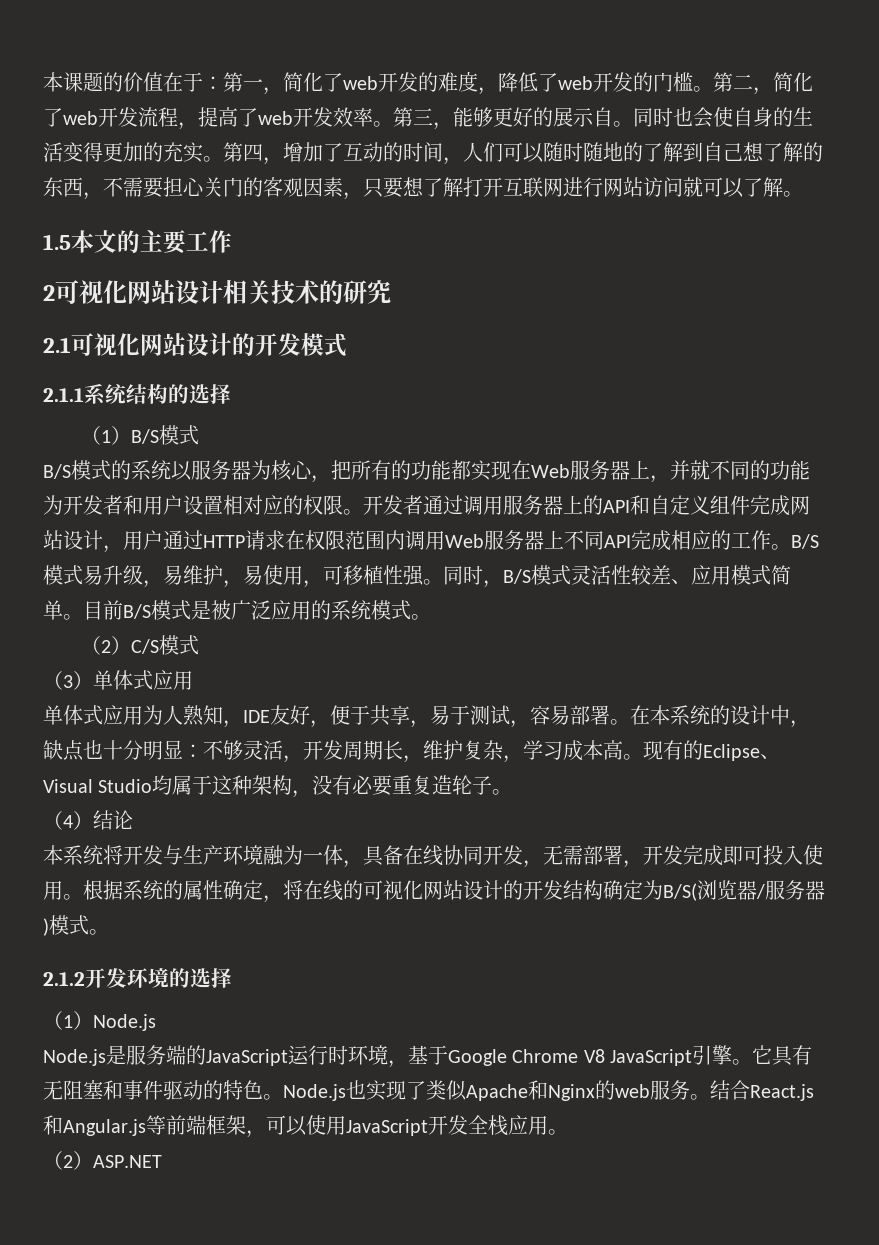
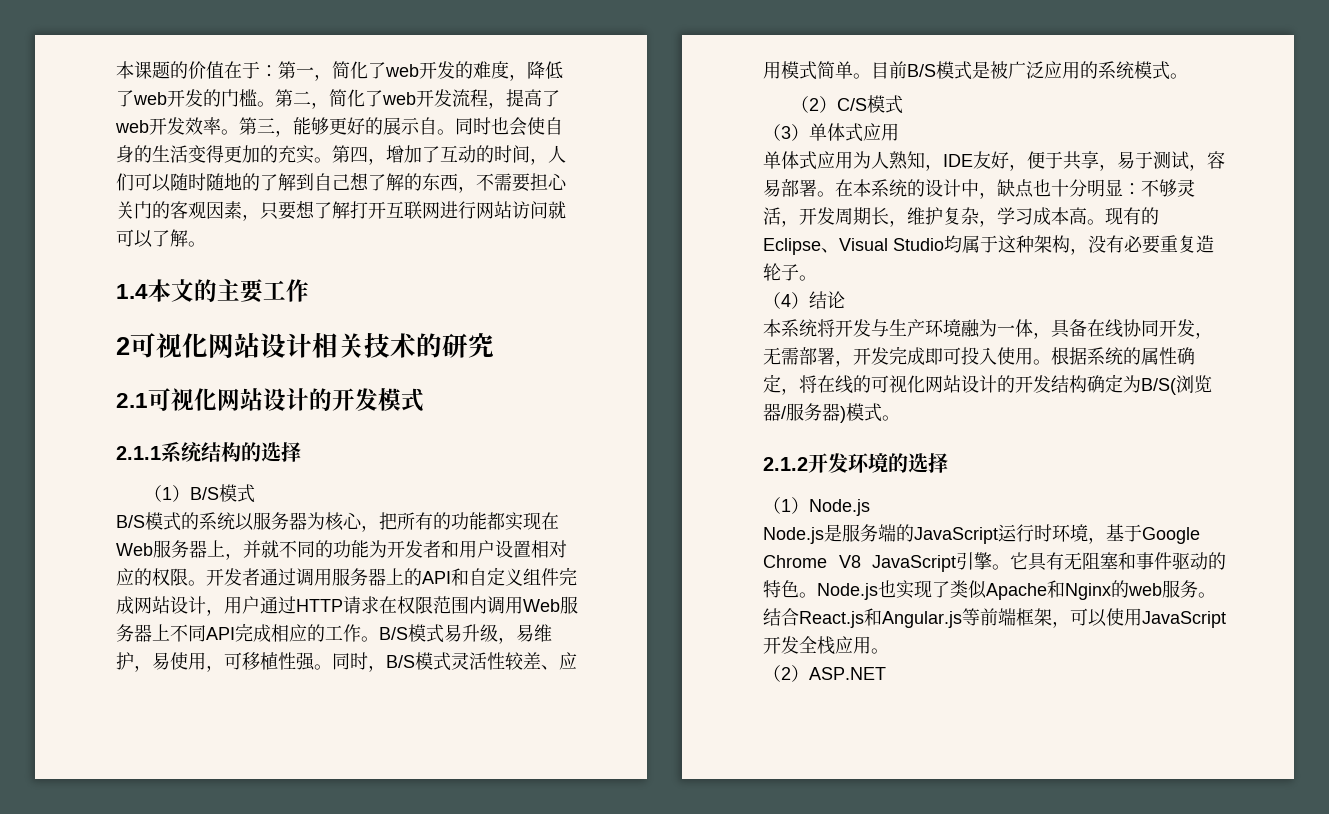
[43,234,71,250] 1.5 -> [116,284,148,299] 1.4

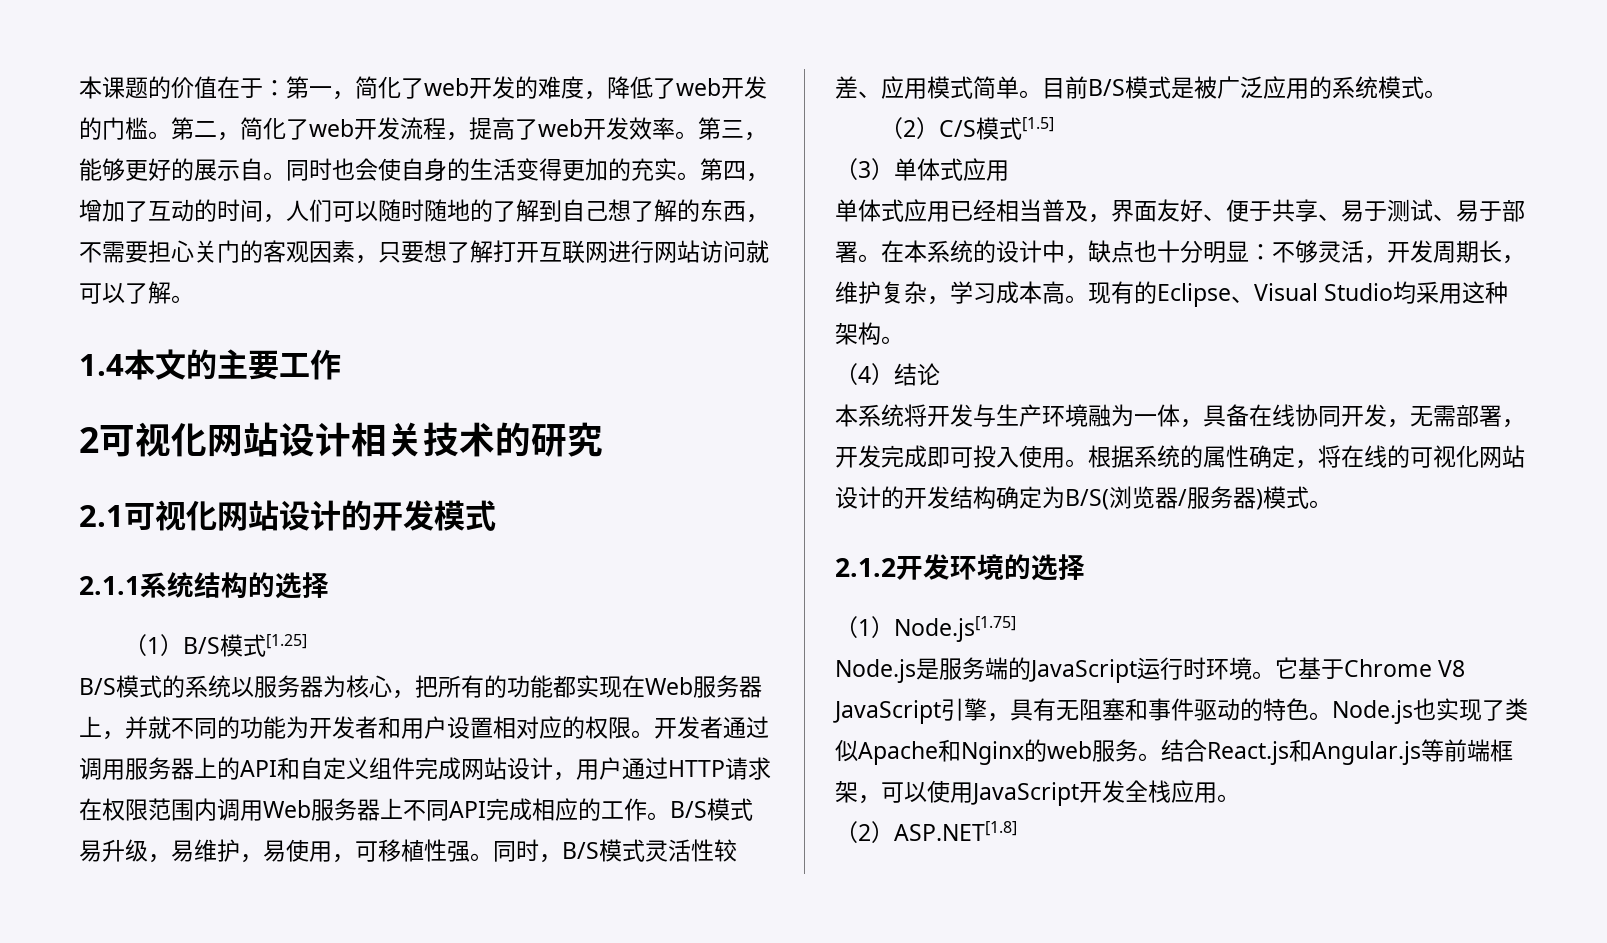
(256, 493) none -> [265,634,307,649] [1.25]
(904, 104) none -> [1021,117,1054,132] [1.5]
[853,151,1027,171] 为人熟知，IDE友好， -> [950,199,1226,223] 已经相当普及，界面友好、
[1099,164,1117,171] ， -> [1318,214,1341,221] 、
[1189,151,1225,171] [763,179,781,197] ，容易 -> [1433,200,1502,222] 、易于
[962,235,998,253] 属于 -> [1416,281,1463,304] 采用
[1070,235,1214,255] [763,263,799,281] ，没有必要重复造轮子 -> (881, 333) none
[809,499,870,516] Node.js -> [894,616,1016,642] Node.js[1.75]
[1088,524,1200,544] ，基于Google -> [1252,657,1344,679] 。它基于
[992,552,1028,570] 。它 -> [987,713,1010,722] ，
[809,667,886,680] ASP.NET -> [894,821,1017,841] ASP.NET[1.8]

